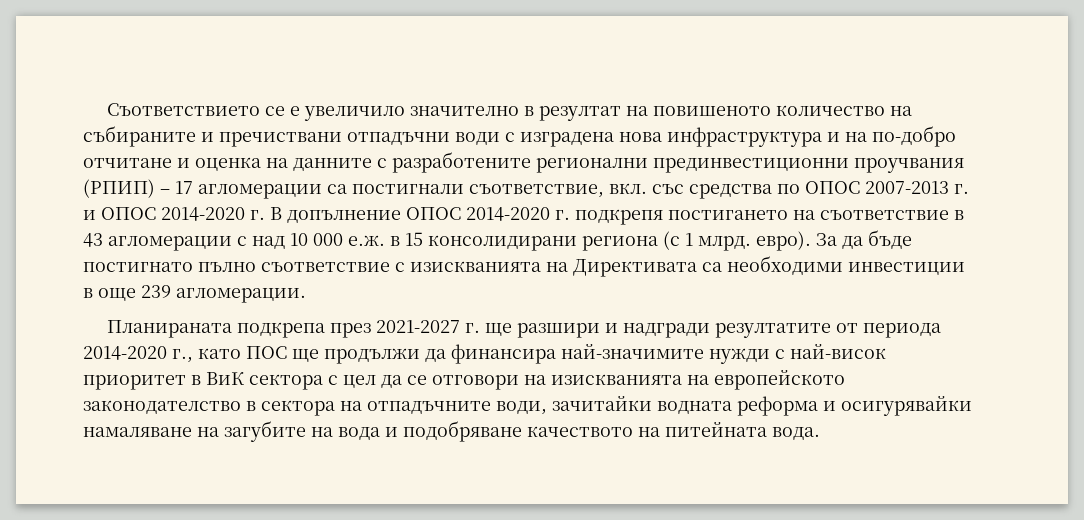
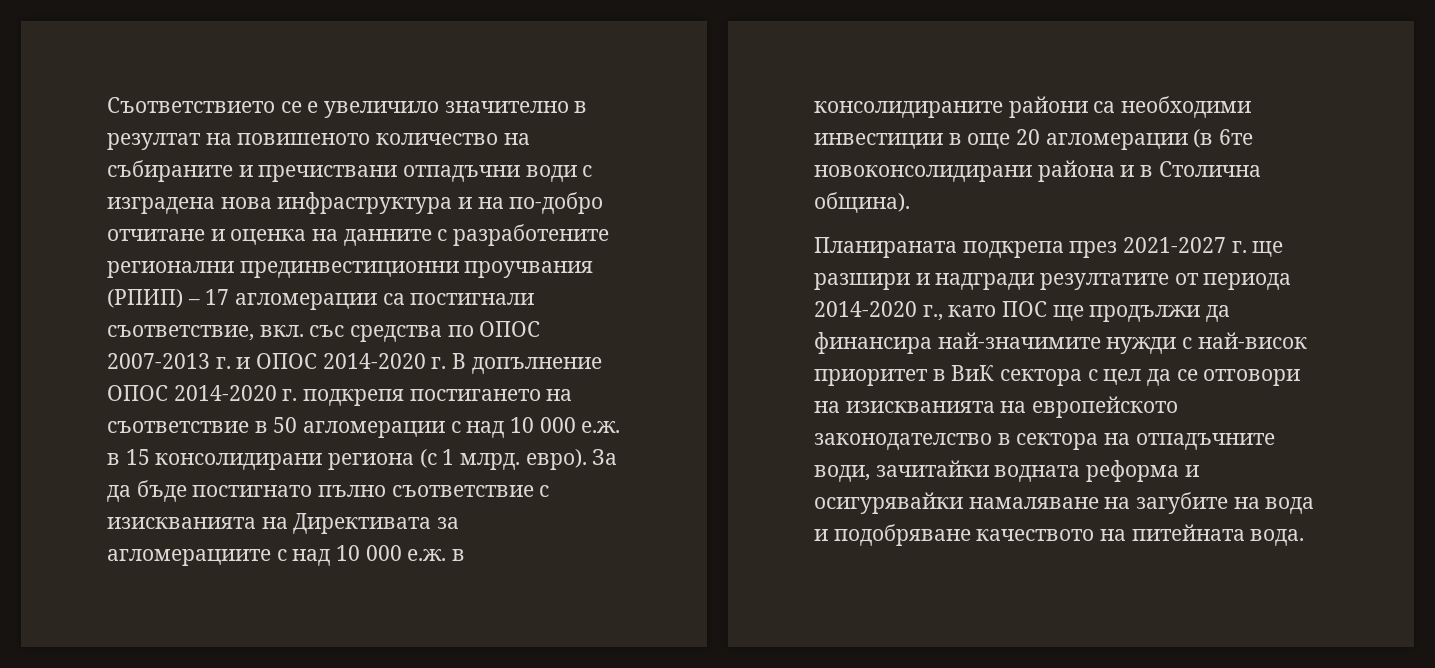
[83,233,103,247] 43 -> [273,417,298,433] 50
(697, 268) none -> [437,517,460,529] [107,545,466,566] [814,96,1088,118] за агломерациите с над 10 000 е.ж. в консолидираните райони
[141,285,306,303] 239 агломерации. -> [1016,129,1254,150] [814,160,1261,182] [814,192,910,213] 20 агломерации (в 6те новоконсолидирани района и в Столична община).

